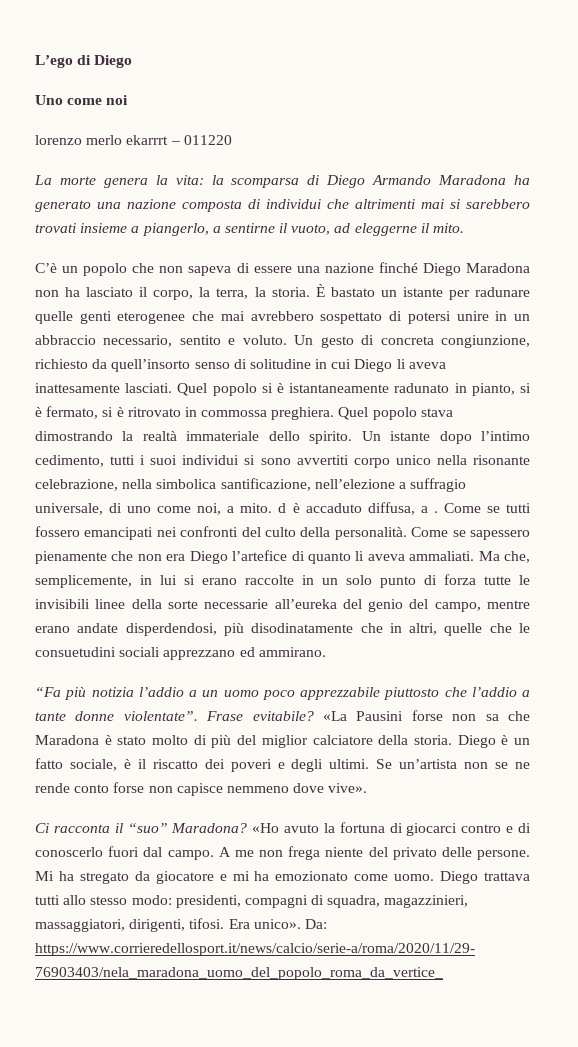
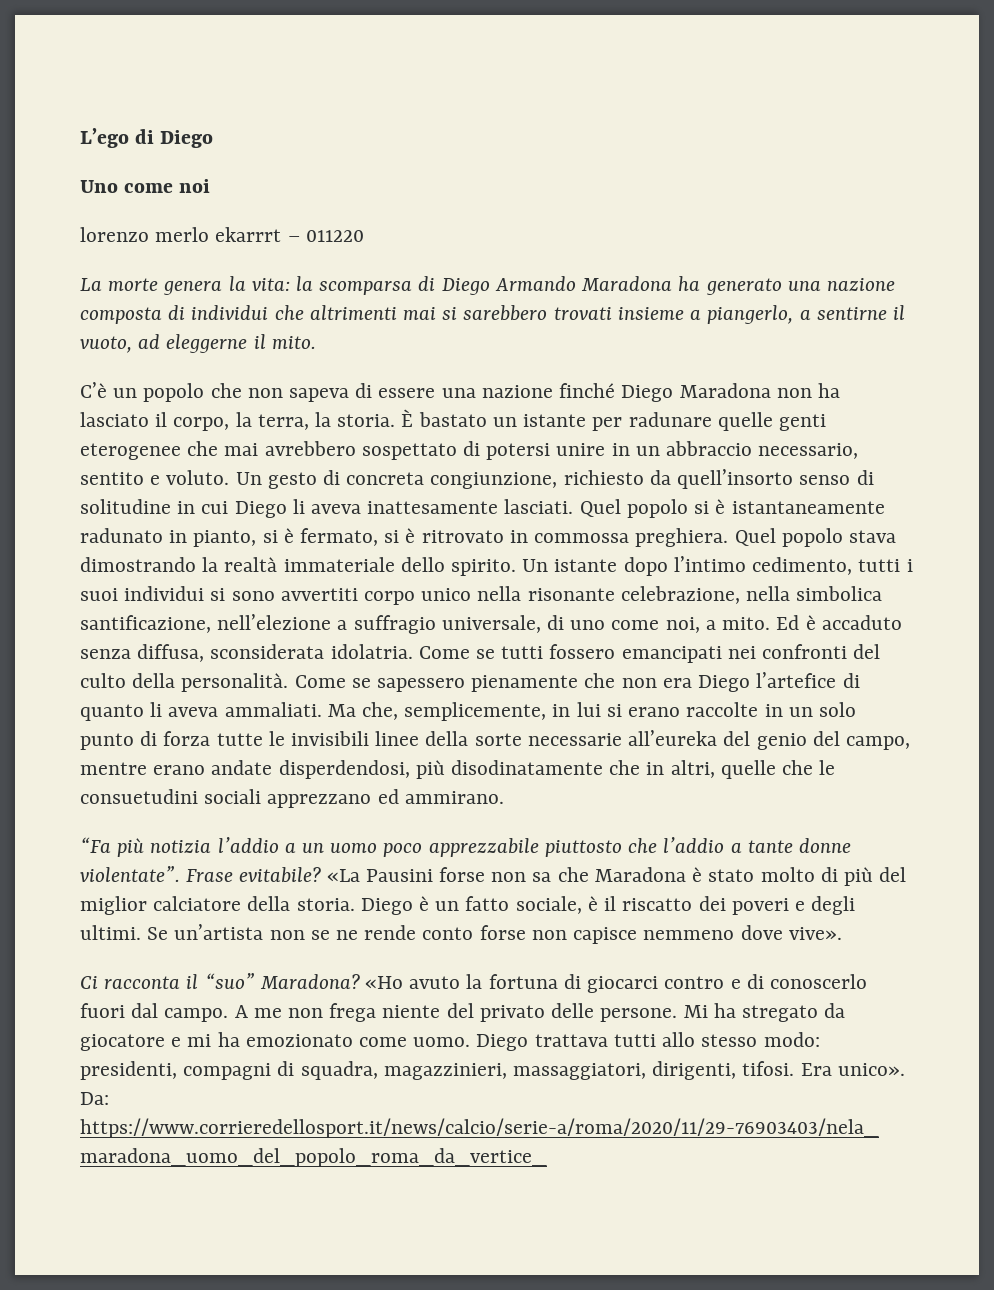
[278,503,287,513] d -> [776,615,800,630] Ed
[367,502,438,515] diffusa, a . -> [80,644,413,662] senza diffusa, sconsiderata idolatria.

